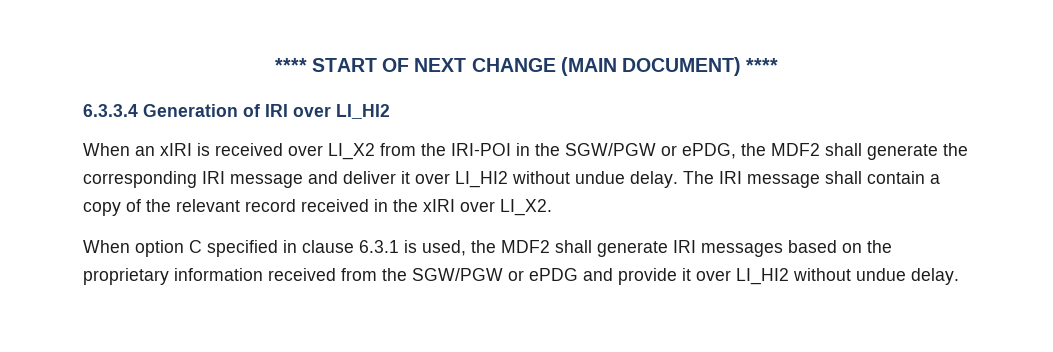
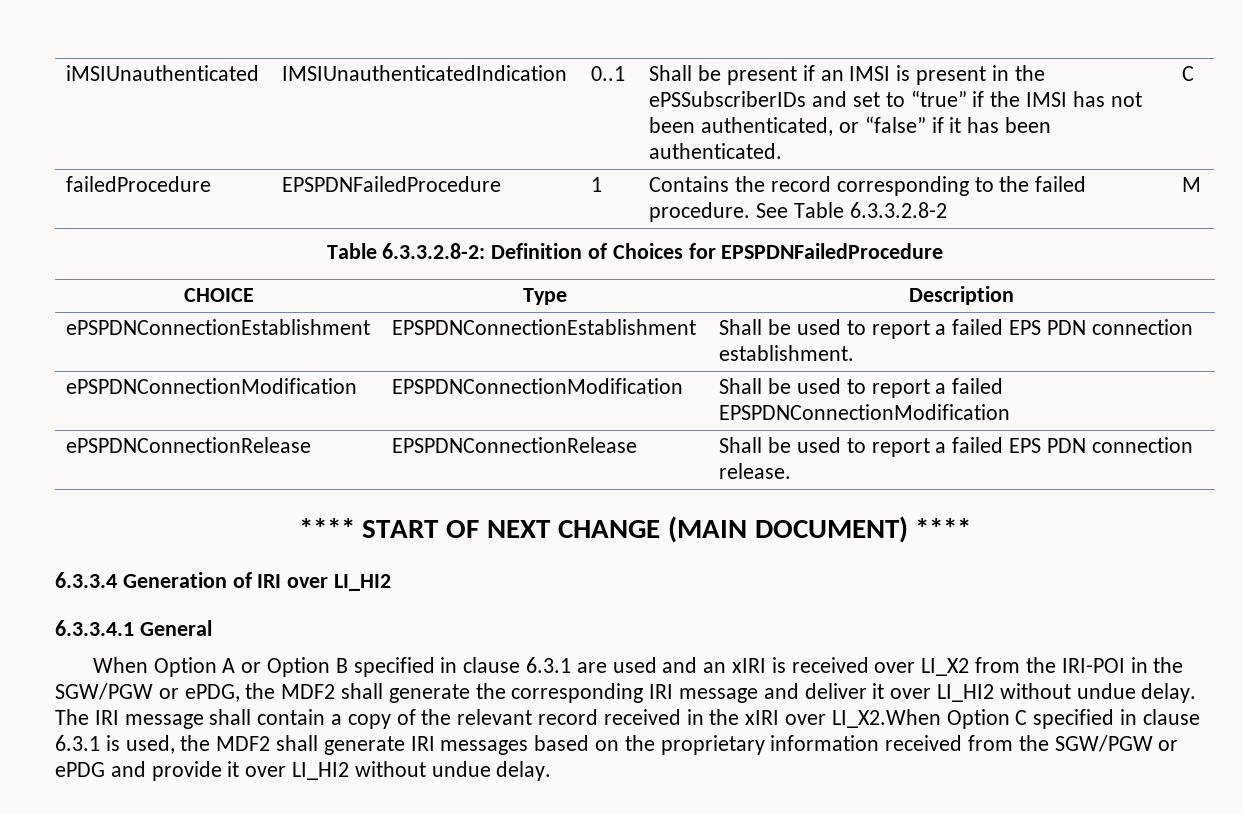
(274, 65) none -> [66,65,260,81] [282,65,568,81] [591,66,626,81] [649,65,1045,85] [649,90,1142,107] [649,116,1052,136] [649,143,783,159] [1182,66,1195,81] [66,176,212,192] [282,176,502,192] [591,177,603,192] [649,176,1087,196] [649,202,947,222] [1182,177,1202,192] [326,243,944,259] [183,288,254,302] [523,288,567,305] [908,286,1014,305] [66,319,371,335] [392,319,697,335] [719,319,1193,339] [719,345,855,361] [66,378,358,394] [392,378,684,394] [719,378,1004,398] [719,404,1011,420] [66,437,312,453] [392,437,638,453] [719,437,1193,457] [719,463,792,479] iMSIUnauthenticated | IMSIUnauthenticatedIndication | 0..1 | Shall be present if an IMSI is present in the ePSSubscriberIDs and set to “true” if the IMSI has not been authenticated, or “false” if it has been authenticated. | C // failedProcedure | EPSPDNFailedProcedure | 1 | Contains the record corresponding to the failed procedure. See Table 6.3.3.2.8-2 | M // Table 6.3.3.2.8-2: Definition of Choices for EPSPDNFailedProcedure // CHOICE | Type | Description // ePSPDNConnectionEstablishment | EPSPDNConnectionEstablishment | Shall be used to report a failed EPS PDN connection establishment. // ePSPDNConnectionModification | EPSPDNConnectionModification | Shall be used to report a failed EPSPDNConnectionModification // ePSPDNConnectionRelease | EPSPDNConnectionRelease | Shall be used to report a failed EPS PDN connection release. //
[83,143,130,156] // When -> [55,620,212,636] [92,657,698,677] // 6.3.3.4.1 General // When Option A or Option B specified in clause 6.3.1 are used and
[500,199,552,216] [83,240,184,257] LI_X2. // When option -> [831,709,1010,729] LI_X2.When Option

